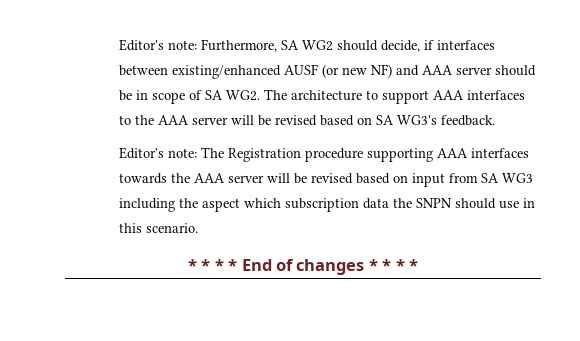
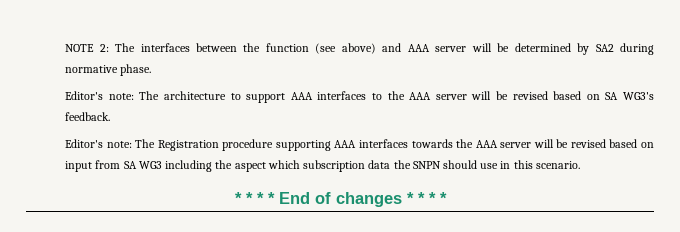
[119,39,496,52] [119,64,537,79] [119,90,261,104] Editor's note: Furthermore, SA WG2 should decide, if interfaces between existing/enhanced AUSF (or new NF) and AAA server should be in scope of SA WG2. -> [65,43,654,55] [65,64,152,76] [65,91,134,100] NOTE 2: The interfaces between the function (see above) and AAA server will be determined by SA2 during normative phase. // Editor's note:

